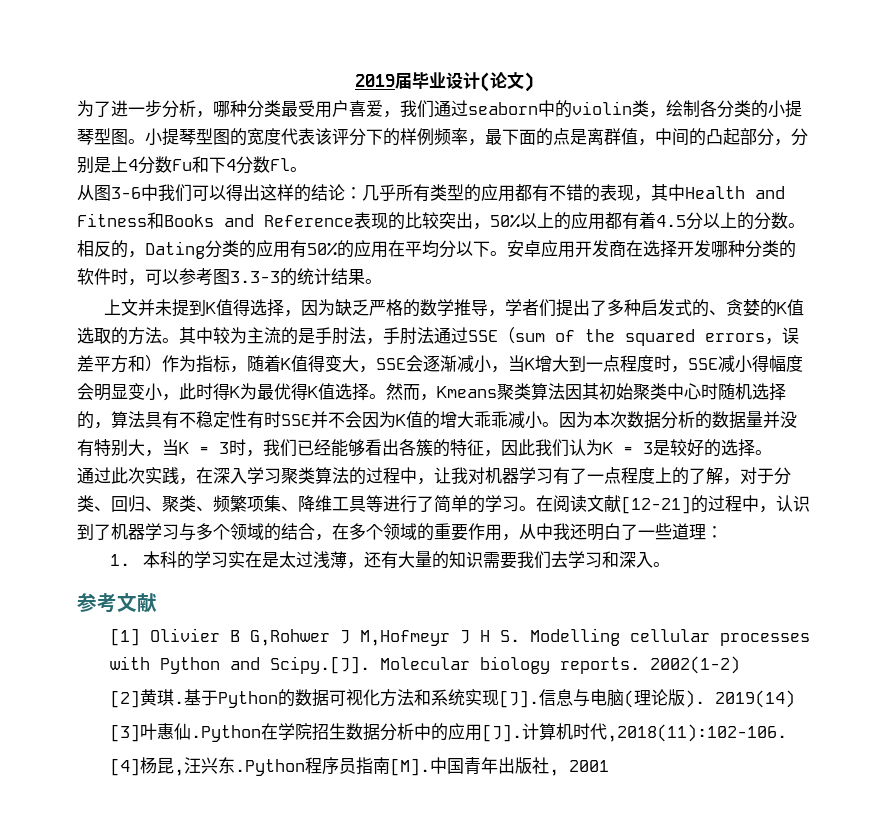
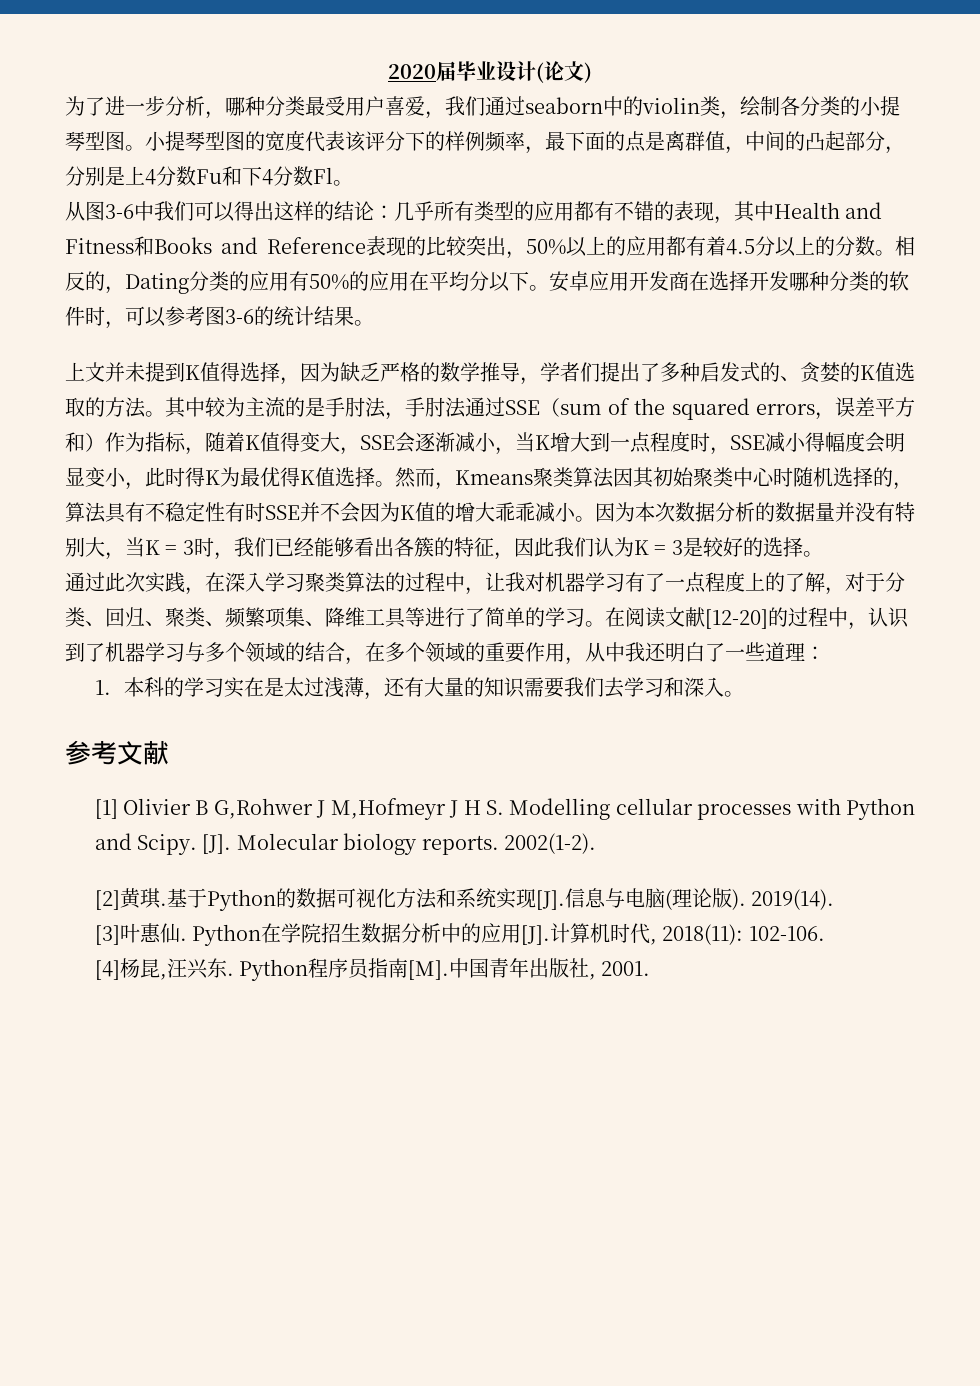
[355,74,395,87] 2019 -> [388,64,436,79] 2020
[230,271,280,283] 3.3-3 -> [225,309,254,324] 3-6
[621,496,691,514] [12-21] -> [705,609,768,629] [12-20]
[269,656,370,674] Scipy.[J]. -> [137,834,232,855] Scipy. [J].
[649,656,740,674] 2002(1-2) -> [504,833,597,854] 2002(1-2).
[714,690,795,708] 2019(14) -> [751,889,835,910] 2019(14).
[190,725,261,742] .Python -> [179,924,262,946] . Python
[606,724,787,742] ,2018(11):102-106. -> [650,924,825,945] , 2018(11): 102-106.
[234,759,305,776] .Python -> [226,959,309,981] . Python
[568,760,609,772] 2001 -> [601,961,651,976] 2001.

